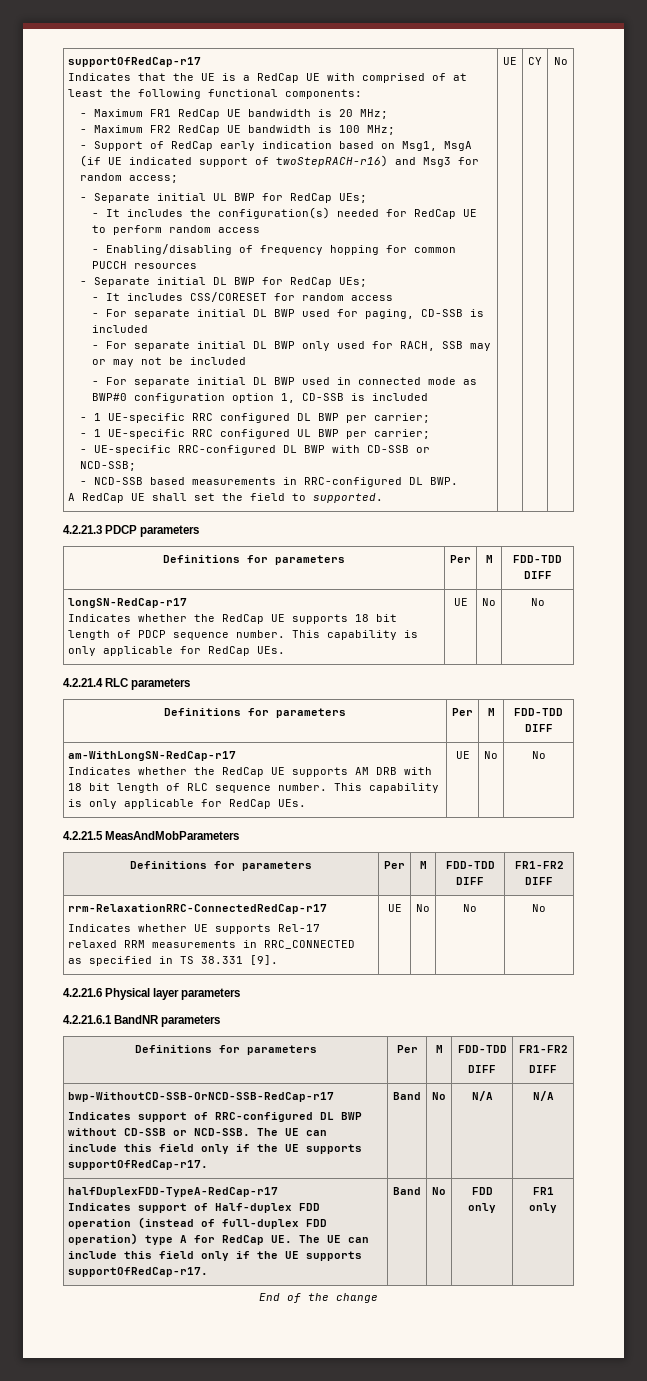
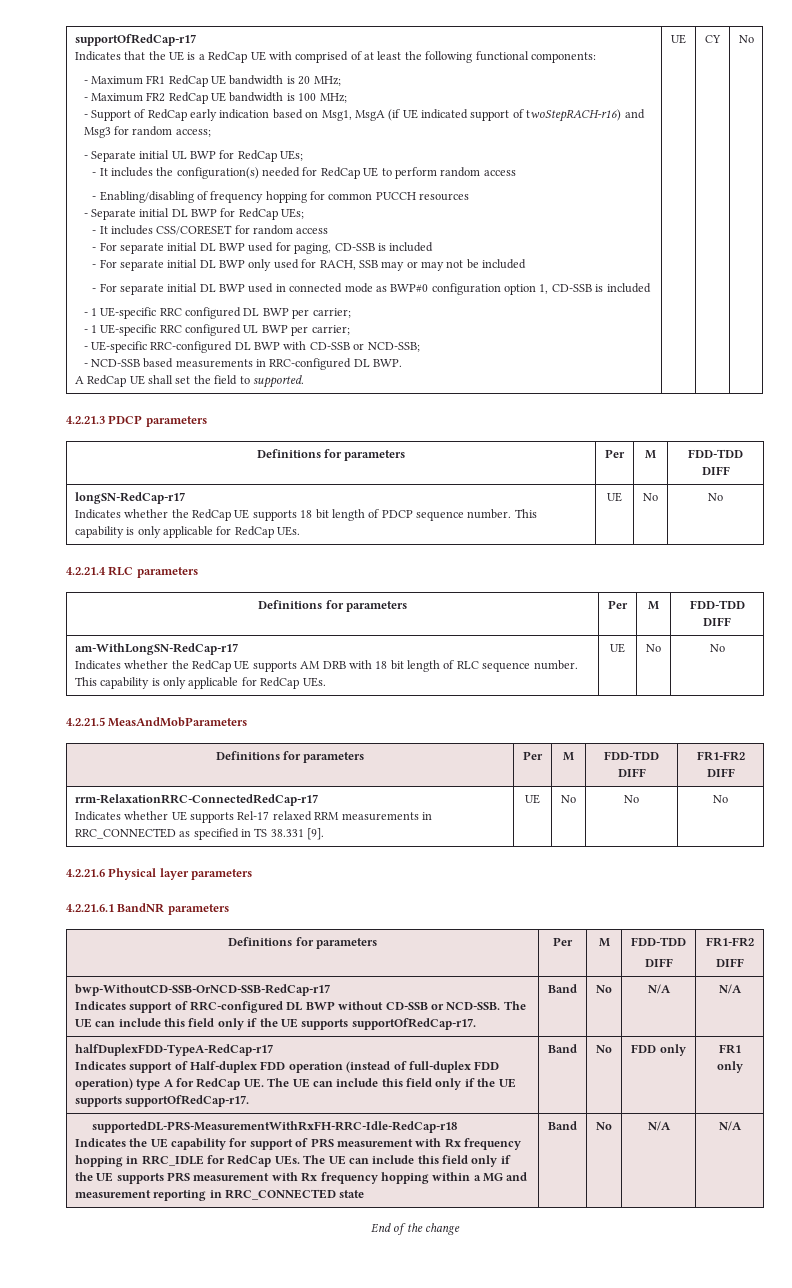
(557, 1208) none -> [92,1121,458,1133] [74,1138,522,1150] [74,1155,511,1167] [74,1172,528,1184] [74,1189,365,1201] [548,1121,577,1130] [596,1122,612,1130] [647,1121,671,1131] [718,1121,742,1131] // supportedDL-PRS-MeasurementWithRxFH-RRC-Idle-RedCap-r18 // Indicates the UE capability for support of PRS measurement with Rx frequency hopping in RRC_IDLE for RedCap UEs. The UE can include this field only if the UE supports PRS measurement with Rx frequency hopping within a MG and measurement reporting in RRC_CONNECTED state | Band | No | N/A | N/A

